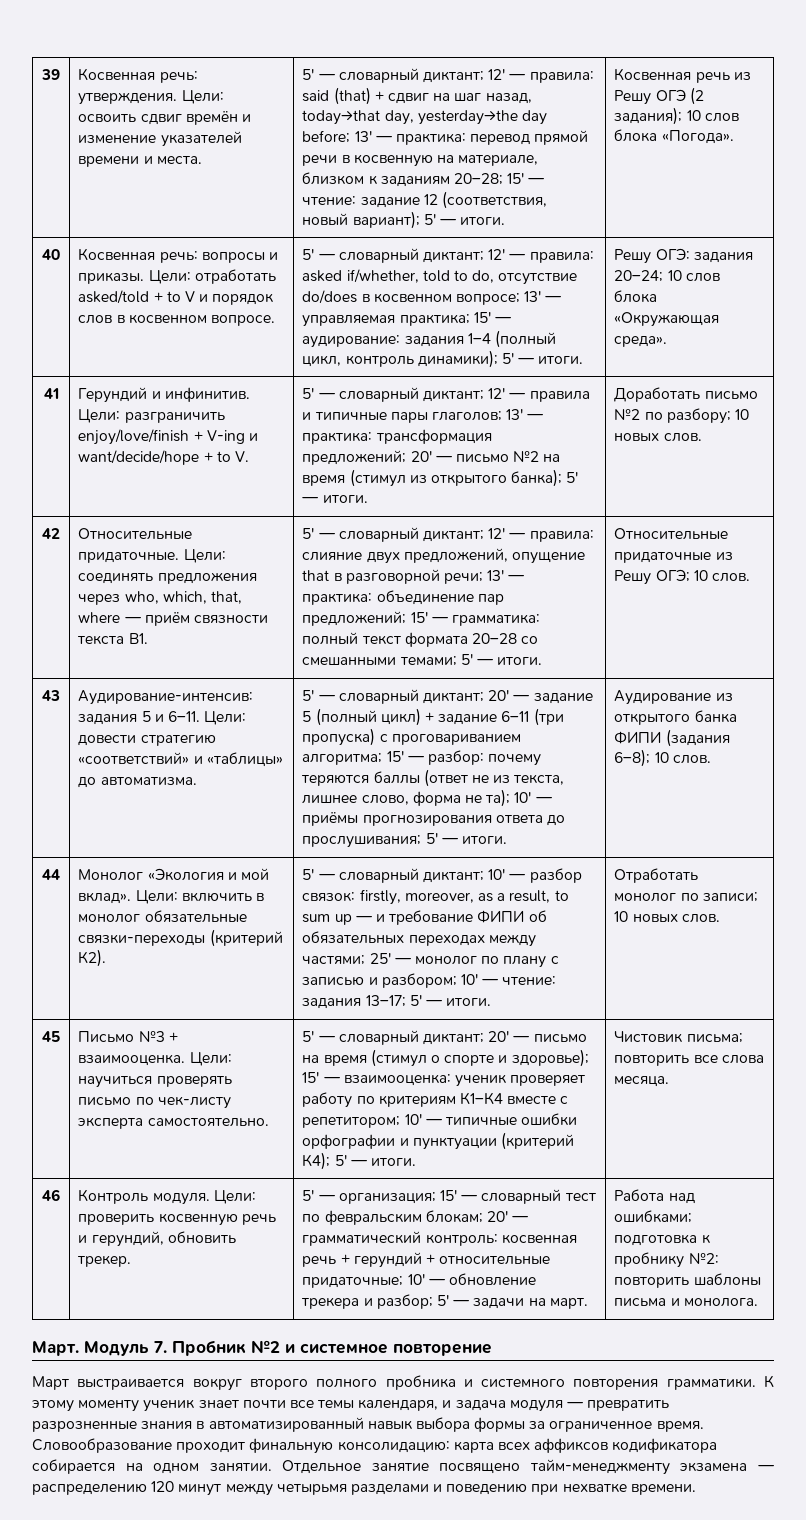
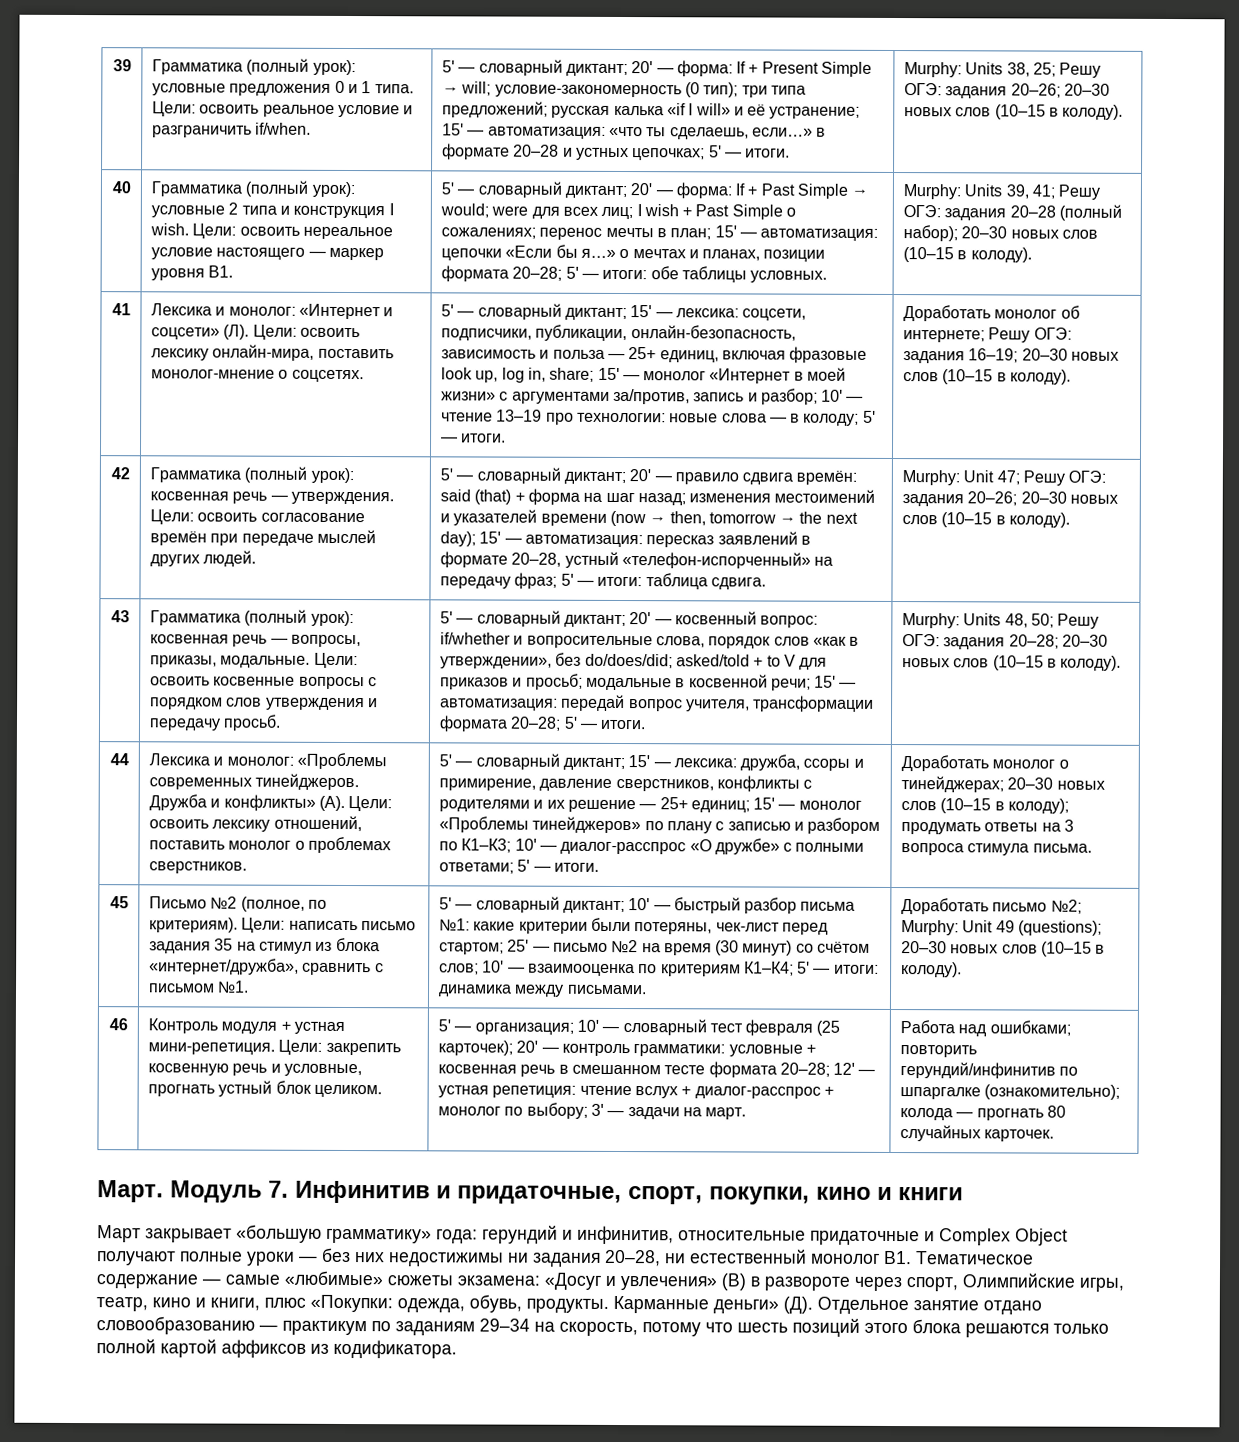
[78,68,198,83] [78,89,224,105] [78,111,252,125] [78,131,242,147] [78,156,202,167] [302,68,594,83] [302,87,532,105] [302,110,548,125] [302,130,589,145] [302,154,539,167] [302,172,545,187] [302,191,548,209] [302,211,506,229] [614,68,751,83] [614,87,704,105] [614,107,739,125] [614,129,734,144] [42,249,60,260] [78,248,279,263] [78,269,276,284] [78,290,275,305] [78,314,276,326] [302,248,594,263] [302,269,578,285] [302,290,562,305] [302,312,512,327] [302,330,557,348] [302,350,584,368] [614,248,753,264] [614,270,720,282] [614,290,658,303] [614,312,720,327] [614,336,668,347] [43,388,59,399] [78,387,250,403] [78,408,225,423] [78,429,259,445] [78,450,250,465] [302,387,590,402] [302,409,544,423] [302,429,492,444] [302,450,561,465] [302,469,579,487] [302,495,368,503] [614,387,758,402] [614,408,750,424] [614,433,702,442] [42,528,60,539] [78,528,193,540] [78,548,226,563] [78,572,257,584] [78,591,243,605] [78,612,269,626] [77,633,148,645] [302,527,594,542] [302,548,586,564] [302,569,525,584] [302,590,504,605] [302,611,541,626] [302,632,539,647] [302,654,543,666] [614,528,729,540] [614,552,733,563] [614,569,751,585] [42,690,60,701] [78,690,254,705] [78,710,247,725] [78,735,216,746] [78,752,283,767] [78,777,197,788] [302,689,593,704] [302,708,564,726] [302,728,521,746] [302,750,542,766] [301,769,565,787] [301,789,552,807] [302,812,566,826] [302,833,508,848] [614,690,733,705] [614,710,737,725] [614,729,730,747] [614,749,711,767] [42,869,60,880] [78,868,270,881] [78,889,265,904] [78,910,247,923] [78,929,283,947] [78,949,107,967] Косвенная речь: утверждения. Цели: освоить сдвиг времён и изменение указателей времени и места. | 5' — словарный диктант; 12' — правила: said (that) + сдвиг на шаг назад, today→that day, yesterday→the day before; 13' — практика: перевод прямой речи в косвенную на материале, близком к заданиям 20–28; 15' — чтение: задание 12 (соответствия, новый вариант); 5' — итоги. | Косвенная речь из Решу ОГЭ (2 задания); 10 слов блока «Погода». // 40 | Косвенная речь: вопросы и приказы. Цели: отработать asked/told + to V и порядок слов в косвенном вопросе. | 5' — словарный диктант; 12' — правила: asked if/whether, told to do, отсутствие do/does в косвенном вопросе; 13' — управляемая практика; 15' — аудирование: задания 1–4 (полный цикл, контроль динамики); 5' — итоги. | Решу ОГЭ: задания 20–24; 10 слов блока «Окружающая среда». // 41 | Герундий и инфинитив. Цели: разграничить enjoy/love/finish + V-ing и want/decide/hope + to V. | 5' — словарный диктант; 12' — правила и типичные пары глаголов; 13' — практика: трансформация предложений; 20' — письмо №2 на время (стимул из открытого банка); 5' — итоги. | Доработать письмо №2 по разбору; 10 новых слов. // 42 | Относительные придаточные. Цели: соединять предложения через who, which, that, where — приём связности текста B1. | 5' — словарный диктант; 12' — правила: слияние двух предложений, опущение that в разговорной речи; 13' — практика: объединение пар предложений; 15' — грамматика: полный текст формата 20–28 со смешанными темами; 5' — итоги. | Относительные придаточные из Решу ОГЭ; 10 слов. // 43 | Аудирование-интенсив: задания 5 и 6–11. Цели: довести стратегию «соответствий» и «таблицы» до автоматизма. | 5' — словарный диктант; 20' — задание 5 (полный цикл) + задание 6–11 (три пропуска) с проговариванием алгоритма; 15' — разбор: почему теряются баллы (ответ не из текста, лишнее слово, форма не та); 10' — приёмы прогнозирования ответа до прослушивания; 5' — итоги. | Аудирование из открытого банка ФИПИ (задания 6–8); 10 слов. // 44 | Монолог «Экология и мой вклад». Цели: включить в монолог обязательные связки-переходы (критерий К2). -> [151,58,356,76] [151,80,414,96] [151,101,414,118] [151,122,312,138] [441,59,873,77] [441,81,806,98] [441,101,861,119] [441,123,827,140] [441,143,791,161] [903,62,1102,78] [903,83,1110,99] [903,104,1124,120] [111,181,131,194] [150,180,355,198] [150,202,394,219] [149,223,393,240] [150,247,384,261] [150,265,234,281] [440,181,869,199] [439,203,797,220] [440,225,879,241] [440,244,826,262] [440,265,828,283] [902,184,1101,200] [902,204,1122,221] [902,225,1098,242] [902,247,1032,263] [111,303,131,316] [150,303,394,320] [150,324,360,340] [150,344,394,361] [150,369,364,383] [440,303,807,321] [440,324,796,342] [440,346,868,363] [440,367,847,384] [440,388,864,405] [440,409,876,426] [440,433,507,443] [902,305,1080,322] [902,327,1072,343] [902,348,1119,364] [902,369,1071,385] [110,467,130,480] [149,466,354,484] [149,491,394,505] [149,509,365,525] [149,529,376,546] [149,550,257,567] [439,467,858,485] [439,488,876,506] [439,509,858,527] [439,531,811,548] [439,551,834,569] [439,572,766,590] [901,470,1107,486] [901,491,1118,507] [901,512,1070,528] [110,610,130,623] [149,609,354,627] [149,634,361,648] [149,652,358,669] [149,676,377,690] [149,697,378,711] [148,714,282,731] [439,610,819,628] [439,632,860,649] [439,652,828,670] [439,673,857,691] [439,694,875,712] [438,715,647,732] [901,613,1100,629] [901,634,1108,650] [901,655,1122,671] [109,753,129,766] [148,752,387,770] [148,773,360,791] [148,794,393,812] [148,815,362,832] [148,836,391,854] [148,861,247,874] [438,753,864,771] [438,775,813,792] [438,797,862,813] [438,816,881,834] [438,838,865,855] [438,859,599,874] [900,755,1069,772] [900,776,1105,793] [900,798,1069,814] [900,819,1074,835] [900,843,1092,856] [109,896,129,909] [148,896,327,912] [148,917,416,933] [148,937,380,954] [148,958,384,976] [148,980,250,994] Грамматика (полный урок): условные предложения 0 и 1 типа. Цели: освоить реальное условие и разграничить if/when. | 5' — словарный диктант; 20' — форма: If + Present Simple → will; условие-закономерность (0 тип); три типа предложений; русская калька «if I will» и её устранение; 15' — автоматизация: «что ты сделаешь, если…» в формате 20–28 и устных цепочках; 5' — итоги. | Murphy: Units 38, 25; Решу ОГЭ: задания 20–26; 20–30 новых слов (10–15 в колоду). // 40 | Грамматика (полный урок): условные 2 типа и конструкция I wish. Цели: освоить нереальное условие настоящего — маркер уровня B1. | 5' — словарный диктант; 20' — форма: If + Past Simple → would; were для всех лиц; I wish + Past Simple о сожалениях; перенос мечты в план; 15' — автоматизация: цепочки «Если бы я…» о мечтах и планах, позиции формата 20–28; 5' — итоги: обе таблицы условных. | Murphy: Units 39, 41; Решу ОГЭ: задания 20–28 (полный набор); 20–30 новых слов (10–15 в колоду). // 41 | Лексика и монолог: «Интернет и соцсети» (Л). Цели: освоить лексику онлайн-мира, поставить монолог-мнение о соцсетях. | 5' — словарный диктант; 15' — лексика: соцсети, подписчики, публикации, онлайн-безопасность, зависимость и польза — 25+ единиц, включая фразовые look up, log in, share; 15' — монолог «Интернет в моей жизни» с аргументами за/против, запись и разбор; 10' — чтение 13–19 про технологии: новые слова — в колоду; 5' — итоги. | Доработать монолог об интернете; Решу ОГЭ: задания 16–19; 20–30 новых слов (10–15 в колоду). // 42 | Грамматика (полный урок): косвенная речь — утверждения. Цели: освоить согласование времён при передаче мыслей других людей. | 5' — словарный диктант; 20' — правило сдвига времён: said (that) + форма на шаг назад; изменения местоимений и указателей времени (now → then, tomorrow → the next day); 15' — автоматизация: пересказ заявлений в формате 20–28, устный «телефон-испорченный» на передачу фраз; 5' — итоги: таблица сдвига. | Murphy: Unit 47; Решу ОГЭ: задания 20–26; 20–30 новых слов (10–15 в колоду). // 43 | Грамматика (полный урок): косвенная речь — вопросы, приказы, модальные. Цели: освоить косвенные вопросы с порядком слов утверждения и передачу просьб. | 5' — словарный диктант; 20' — косвенный вопрос: if/whether и вопросительные слова, порядок слов «как в утверждении», без do/does/did; asked/told + to V для приказов и просьб; модальные в косвенной речи; 15' — автоматизация: передай вопрос учителя, трансформации формата 20–28; 5' — итоги. | Murphy: Units 48, 50; Решу ОГЭ: задания 20–28; 20–30 новых слов (10–15 в колоду). // 44 | Лексика и монолог: «Проблемы современных тинейджеров. Дружба и конфликты» (А). Цели: освоить лексику отношений, поставить монолог о проблемах сверстников. | 5' — словарный диктант; 15' — лексика: дружба, ссоры и примирение, давление сверстников, конфликты с родителями и их решение — 25+ единиц; 15' — монолог «Проблемы тинейджеров» по плану с записью и разбором по К1–К3; 10' — диалог-расспрос «О дружбе» с полными ответами; 5' — итоги. | Доработать монолог о тинейджерах; 20–30 новых слов (10–15 в колоду); продумать ответы на 3 вопроса стимула письма. // 45 | Письмо №2 (полное, по критериям). Цели: написать письмо задания 35 на стимул из блока «интернет/дружба», сравнить с письмом №1.
[529,868,582,883] [302,889,569,905] [302,910,547,925] [302,931,536,947] [302,953,559,968] [302,973,557,988] [302,995,492,1009] [614,868,699,883] [614,892,758,902] [614,911,720,923] [42,1031,60,1042] [78,1031,178,1042] [78,1051,232,1066] [78,1076,232,1088] [78,1096,231,1109] [78,1117,269,1129] [302,1030,587,1045] [302,1049,589,1067] [302,1072,586,1087] [302,1092,569,1108] [302,1113,578,1128] [302,1132,575,1150] [302,1152,417,1170] [614,1031,743,1043] [614,1055,764,1066] [614,1076,670,1087] [42,1189,60,1201] [78,1189,256,1205] [78,1213,276,1226] [78,1231,236,1247] [77,1255,132,1267] разбор связок: firstly, moreover, as a result, to sum up — и требование ФИПИ об обязательных переходах между частями; 25' — монолог по плану с записью и разбором; 10' — чтение: задания 13–17; 5' — итоги. | Отработать монолог по записи; 10 новых слов. // 45 | Письмо №3 + взаимооценка. Цели: научиться проверять письмо по чек-листу эксперта самостоятельно. | 5' — словарный диктант; 20' — письмо на время (стимул о спорте и здоровье); 15' — взаимооценка: ученик проверяет работу по критериям К1–К4 вместе с репетитором; 10' — типичные ошибки орфографии и пунктуации (критерий К4); 5' — итоги. | Чистовик письма; повторить все слова месяца. // 46 | Контроль модуля. Цели: проверить косвенную речь и герундий, обновить трекер. -> [673,897,856,914] [438,917,829,935] [438,939,871,956] [438,960,879,977] [437,984,647,997] [900,898,1082,915] [900,920,1102,936] [900,941,1106,957] [900,962,962,978] [108,1018,128,1031] [147,1018,345,1034] [147,1039,401,1056] [147,1063,362,1077] [147,1080,382,1098] быстрый разбор письма №1: какие критерии были потеряны, чек-лист перед стартом; 25' — письмо №2 на время (30 минут) со счётом слов; 10' — взаимооценка по критериям К1–К4; 5' — итоги: динамика между письмами. | Доработать письмо №2; Murphy: Unit 49 (questions); 20–30 новых слов (10–15 в колоду). // 46 | Контроль модуля + устная мини-репетиция. Цели: закрепить косвенную речь и условные, прогнать устный блок целиком.
[440,1190,458,1201] 15' -> [576,1019,599,1032] 10'
[302,1210,529,1225] [302,1231,577,1246] [302,1252,551,1268] [302,1273,537,1288] [301,1294,450,1309] по февральским блокам; 20' — грамматический контроль: косвенная речь + герундий + относительные придаточные; 10' — обновление трекера и разбор; 5' -> [745,1019,841,1036] [437,1040,816,1057] [437,1061,876,1078] [437,1085,834,1099] [437,1102,604,1119] февраля (25 карточек); 20' — контроль грамматики: условные + косвенная речь в смешанном тесте формата 20–28; 12' — устная репетиция: чтение вслух + диалог-расспрос + монолог по выбору; 3'
[614,1234,711,1246] [614,1252,719,1268] [614,1273,761,1288] [614,1298,758,1307] [32,1340,492,1356] [32,1375,774,1391] [32,1399,670,1412] [32,1417,704,1432] [32,1438,718,1454] [32,1459,774,1475] [32,1481,696,1496] подготовка к пробнику №2: повторить шаблоны письма и монолога. // Март. Модуль 7. Пробник №2 и системное повторение // Март выстраивается вокруг второго полного пробника и системного повторения грамматики. К этому моменту ученик знает почти все темы календаря, и задача модуля — превратить разрозненные знания в автоматизированный навык выбора формы за ограниченное время. Словообразование проходит финальную консолидацию: карта всех аффиксов кодификатора собирается на одном занятии. Отдельное занятие посвящено тайм-менеджменту экзамена — распределению 120 минут между четырьмя разделами и поведению при нехватке времени. -> [899,1045,977,1058] [899,1062,1079,1079] [899,1084,1121,1100] [899,1105,1066,1121] [899,1125,1055,1142] [97,1180,963,1205] [97,1224,1068,1246] [97,1247,1034,1267] [96,1270,1124,1292] [96,1294,1042,1315] [96,1316,1109,1338] [96,1339,457,1359] повторить герундий/инфинитив по шпаргалке (ознакомительно); колода — прогнать 80 случайных карточек. // Март. Модуль 7. Инфинитив и придаточные, спорт, покупки, кино и книги // Март закрывает «большую грамматику» года: герундий и инфинитив, относительные придаточные и Complex Object получают полные уроки — без них недостижимы ни задания 20–28, ни естественный монолог B1. Тематическое содержание — самые «любимые» сюжеты экзамена: «Досуг и увлечения» (В) в развороте через спорт, Олимпийские игры, театр, кино и книги, плюс «Покупки: одежда, обувь, продукты. Карманные деньги» (Д). Отдельное занятие отдано словообразованию — практикум по заданиям 29–34 на скорость, потому что шесть позиций этого блока решаются только полной картой аффиксов из кодификатора.

